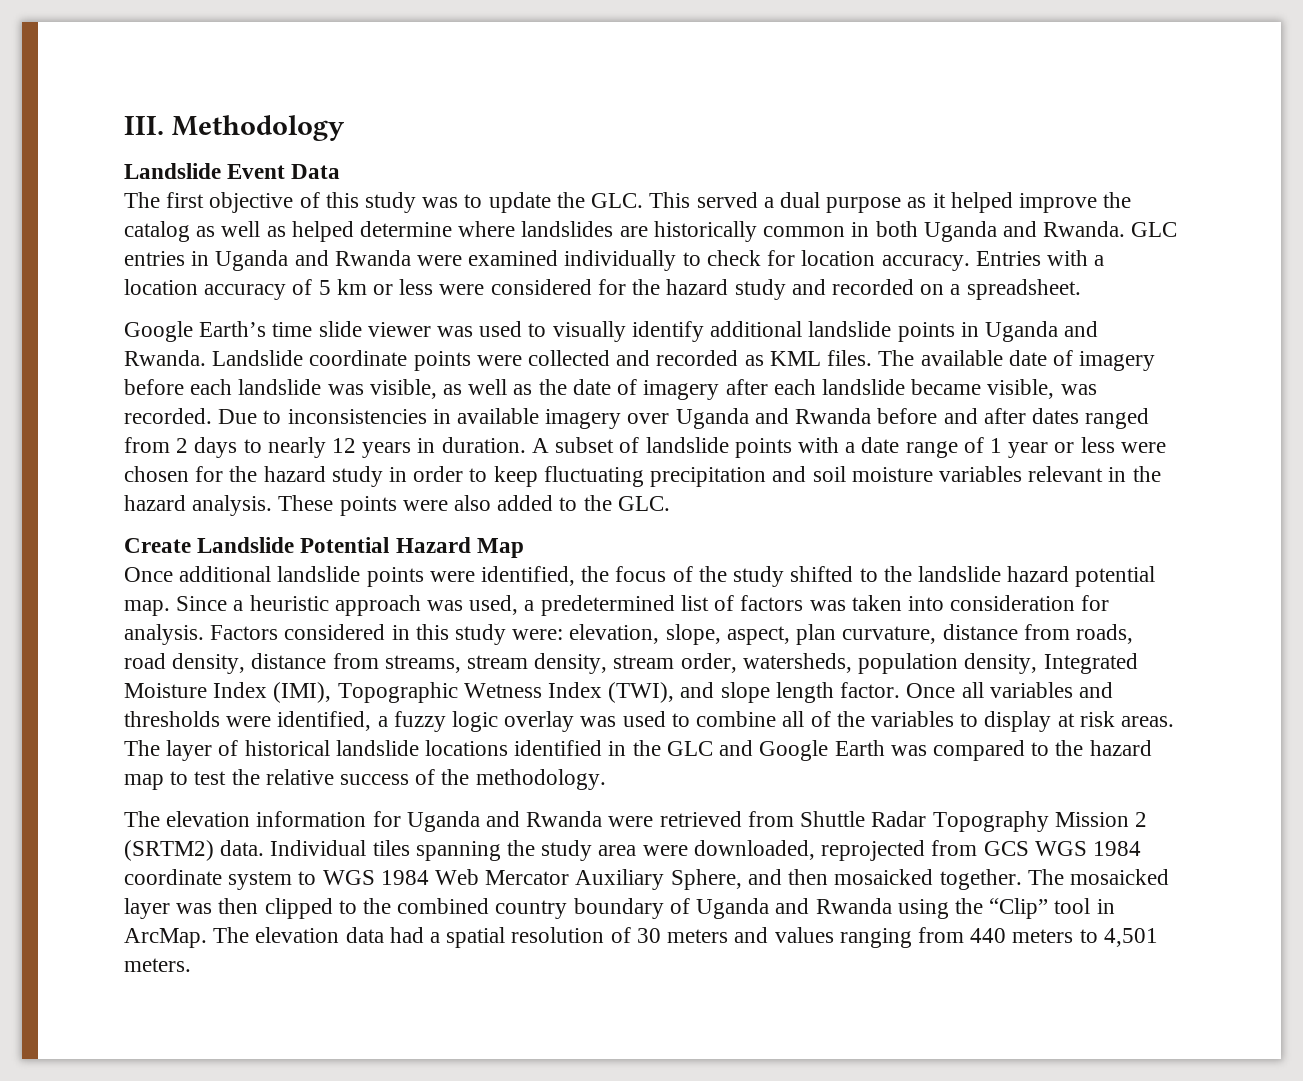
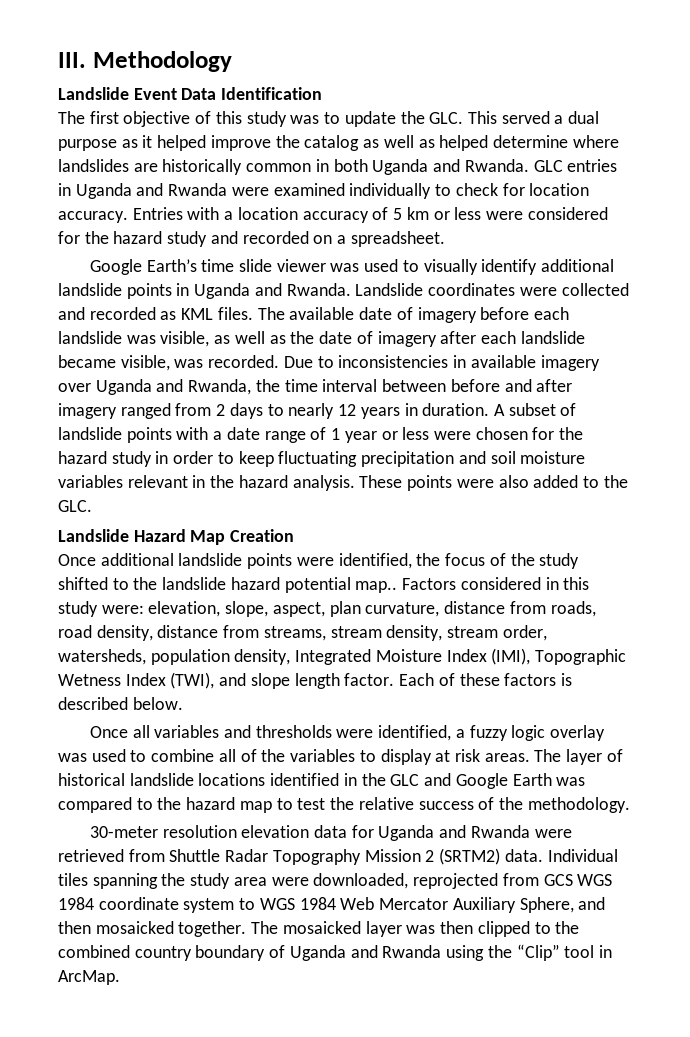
(341, 171) none -> [221,87,323,100] Identification
[309,350,471,371] coordinate points -> [428,283,516,296] coordinates
[795,408,872,424] Rwanda -> [188,379,447,395] Rwanda, the time interval between
[1031,408,1079,424] dates -> [58,403,117,419] imagery
[124,537,390,553] Create Landslide Potential -> [58,529,129,542] Landslide
(524, 548) none -> [230,529,295,542] Creation
[124,595,1110,616] [124,624,204,645] map. Since a heuristic approach was used, a predetermined list of factors was taken into consideration for analysis. -> [355,581,398,593] map..
(901, 690) none -> [399,673,572,686] [58,697,183,710] Each of these factors is described below. //
[124,811,367,827] The elevation information -> [89,825,347,838] 30-meter resolution elevation data
[213,927,1158,948] [124,958,191,972] The elevation data had a spatial resolution of 30 meters and values ranging from 440 meters to 4,501 meters. -> (120, 977) none

